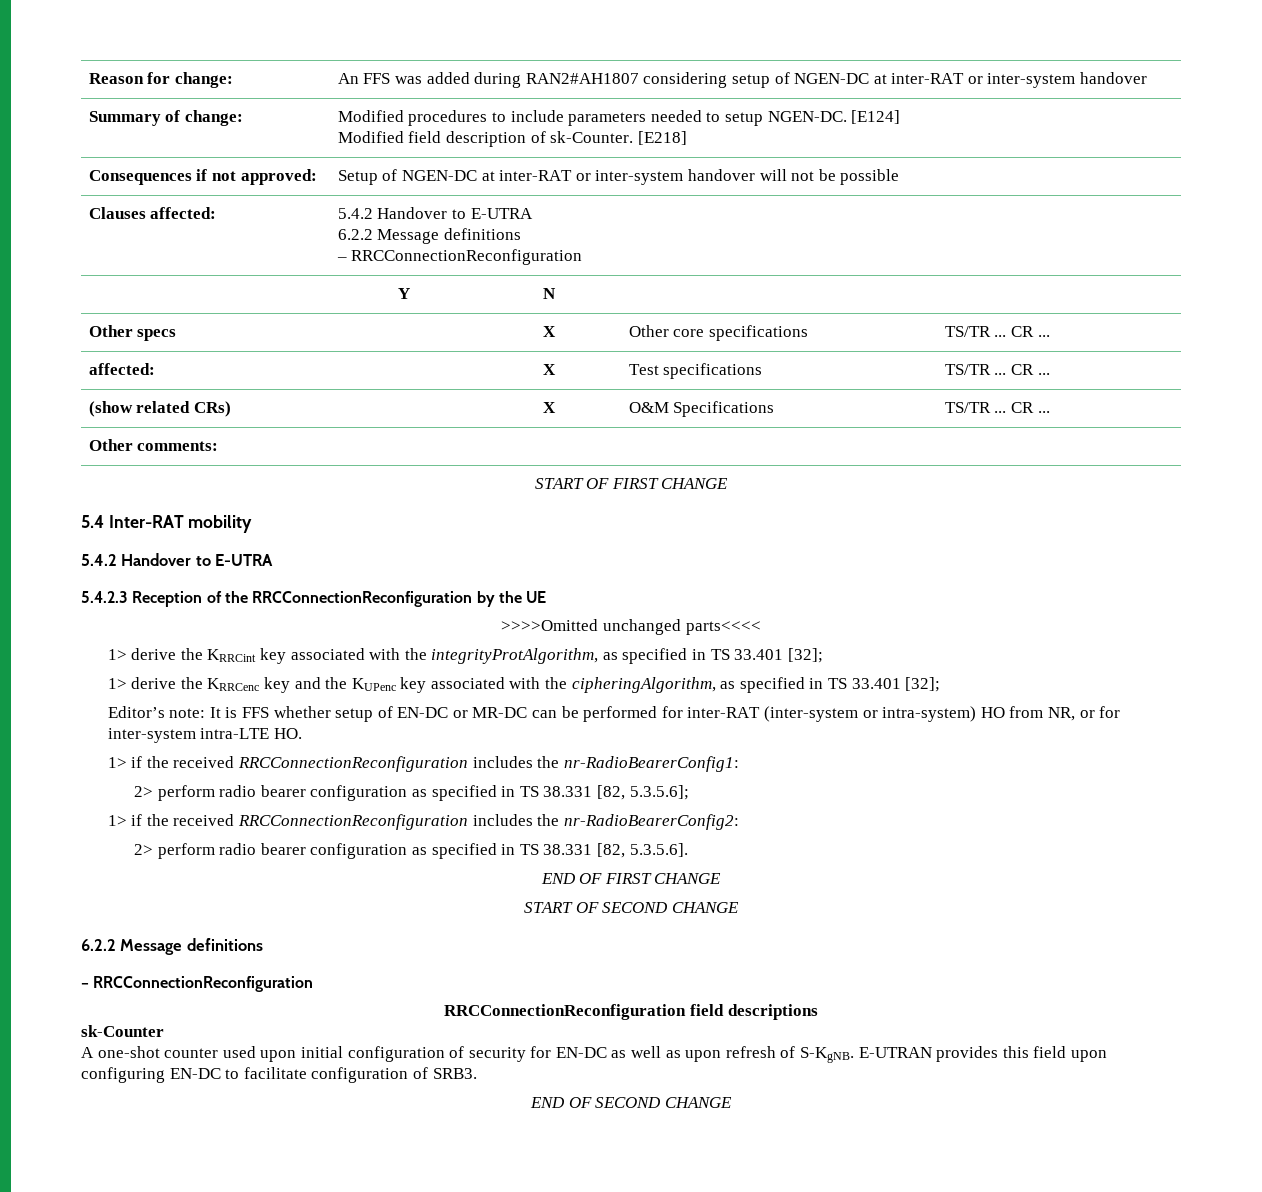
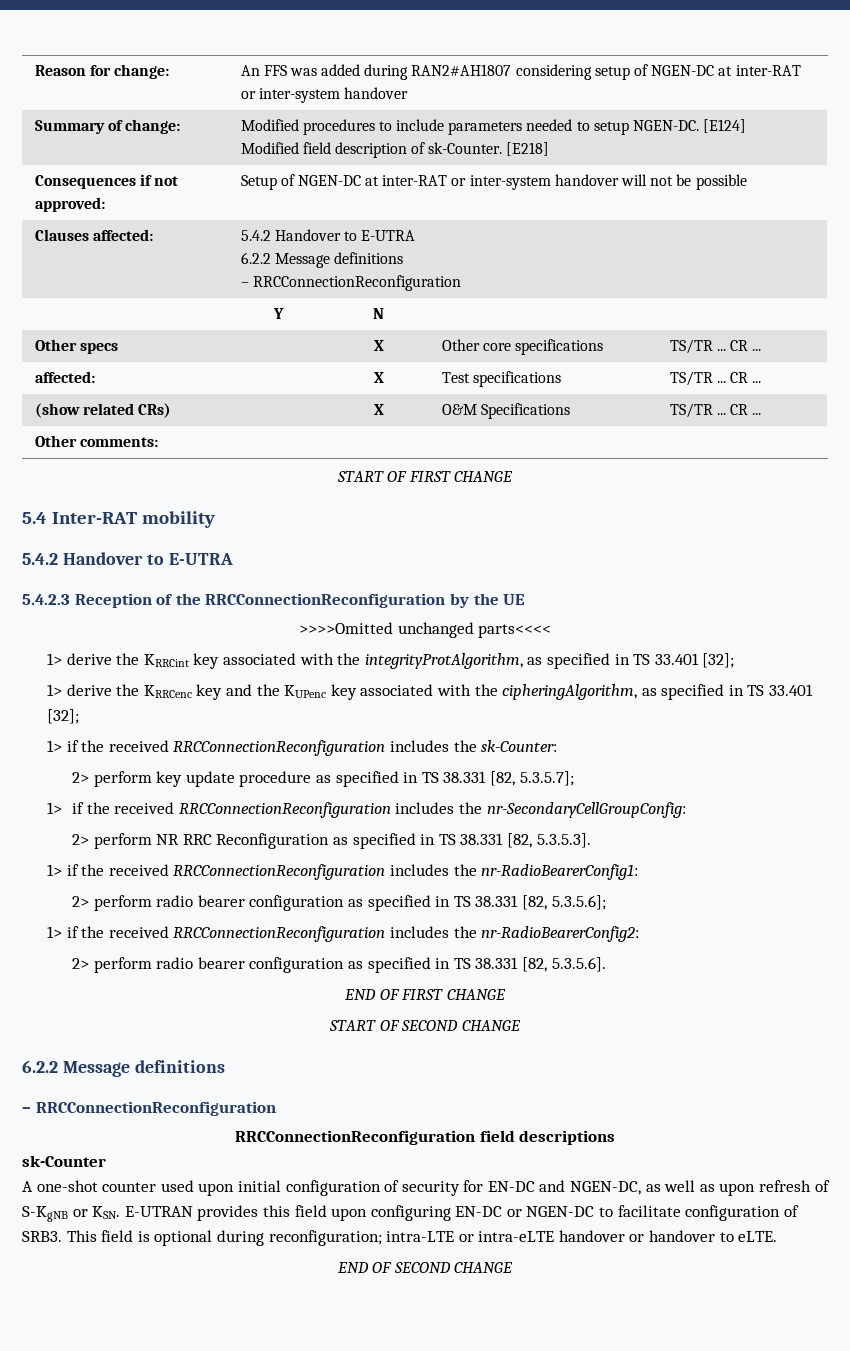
[107,706,1121,722] [107,728,302,743] Editor’s note: It is FFS whether setup of EN-DC or MR-DC can be performed for inter-RAT (inter-system or intra-system) HO from NR, or for inter-system intra-LTE HO. -> [47,740,558,756] [72,771,574,787] [47,802,686,818] [72,833,591,849] 1> if the received RRCConnectionReconfiguration includes the sk-Counter: // 2> perform key update procedure as specified in TS 38.331 [82, 5.3.5.7]; // 1> if the received RRCConnectionReconfiguration includes the nr-SecondaryCellGroupConfig: // 2> perform NR RRC Reconfiguration as specified in TS 38.331 [82, 5.3.5.3].
(607, 1052) none -> [539,1180,642,1195] and NGEN-DC,
[800,1047,855,1063] S-KgNB. -> [22,1206,121,1222] S-KgNB or KSN.
(221, 1073) none -> [506,1206,595,1217] or NGEN-DC
(477, 1073) none -> [66,1230,778,1246] This field is optional during reconfiguration; intra-LTE or intra-eLTE handover or handover to eLTE.

